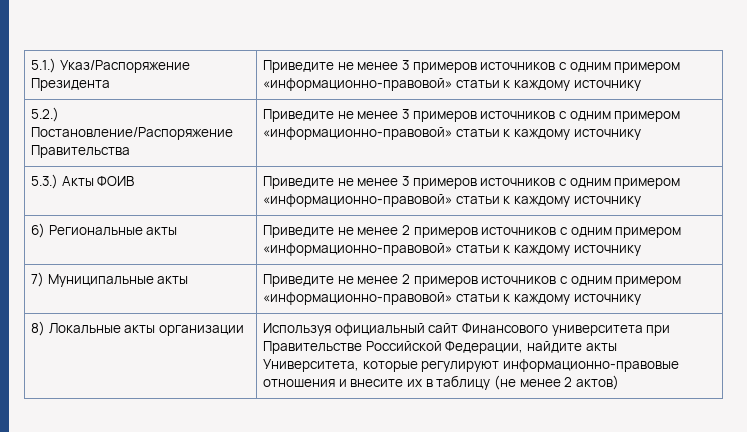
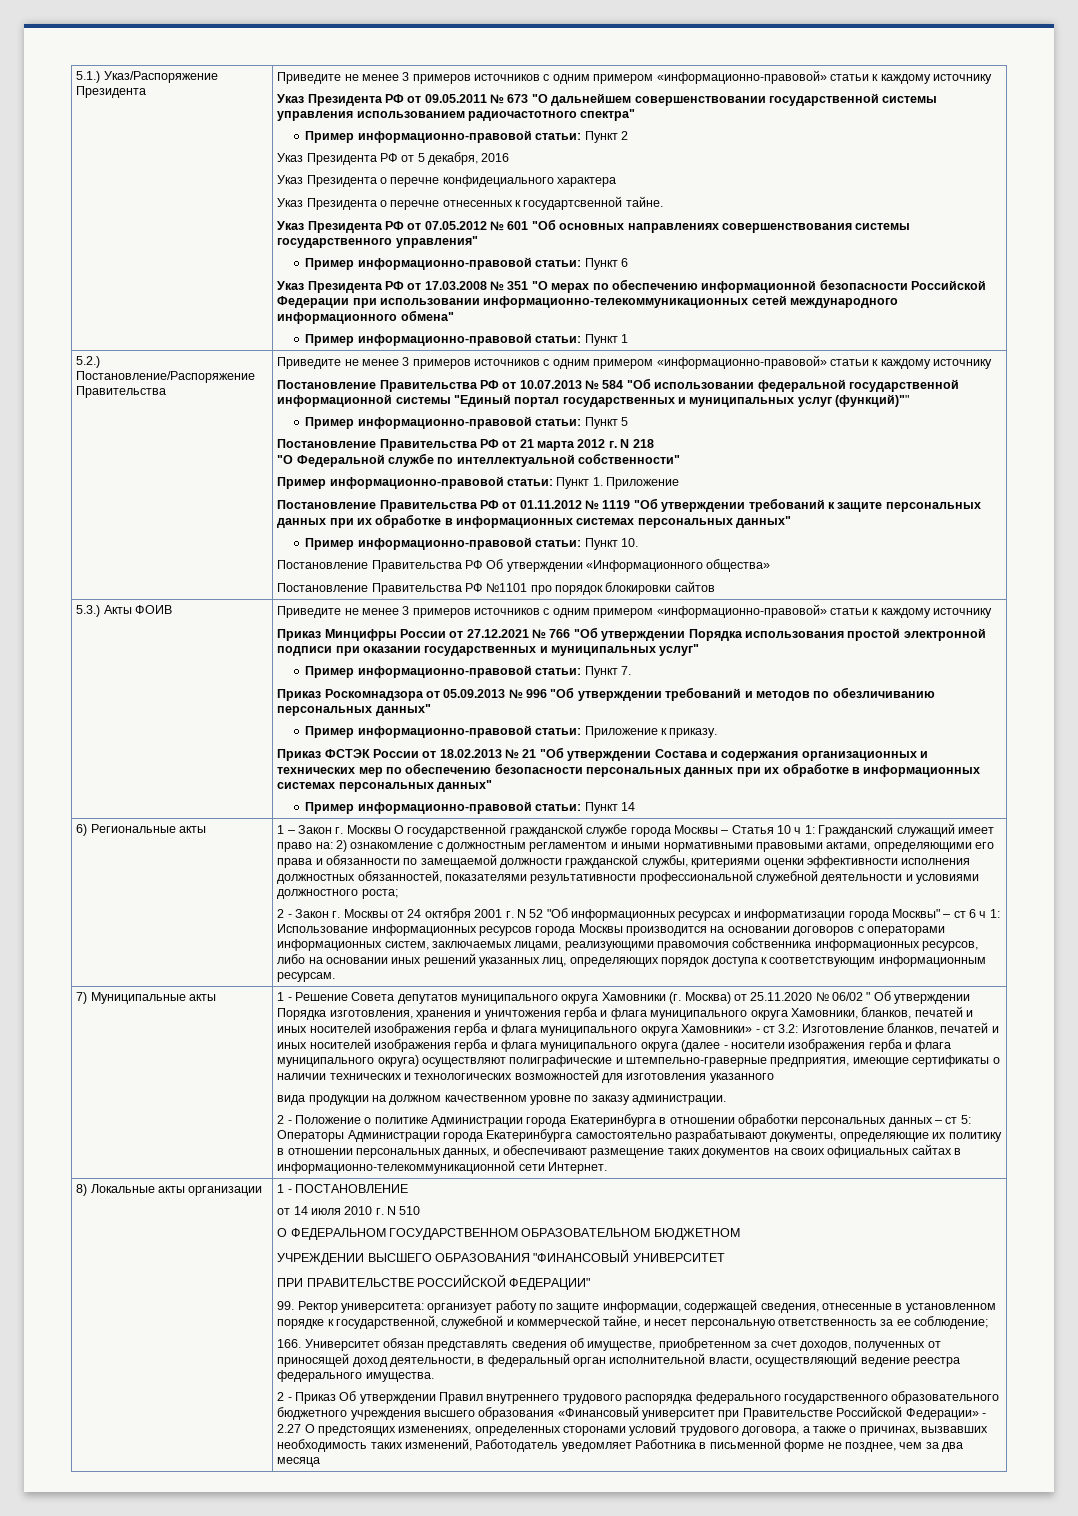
(641, 85) none -> [277,93,938,106] [277,109,636,121] [305,130,628,143] [277,152,510,165] [277,175,617,187] [277,196,663,210] [277,219,911,233] [277,236,478,248] [305,257,628,270] [277,279,987,293] [277,295,899,308] [277,310,454,324] [305,333,628,346] // Указ Президента РФ от 09.05.2011 № 673 "О дальнейшем совершенствовании государственной системы управления использованием радиочастотного спектра" // Пример информационно-правовой статьи: Пункт 2 // Указ Президента РФ от 5 декабря, 2016 // Указ Президента о перечне конфидециального характера // Указ Президента о перечне отнесенных к государтсвенной тайне. // Указ Президента РФ от 07.05.2012 № 601 "Об основных направлениях совершенствования системы государственного управления" // Пример информационно-правовой статьи: Пункт 6 // Указ Президента РФ от 17.03.2008 № 351 "О мерах по обеспечению информационной безопасности Российской Федерации при использовании информационно-телекоммуникационных сетей международного информационного обмена" // Пример информационно-правовой статьи: Пункт 1
(641, 134) none -> [277,378,959,392] [277,394,910,407] [305,416,628,429] [277,439,654,451] [277,453,681,467] [277,476,680,489] [277,498,981,512] [277,514,792,528] [305,537,638,550] [277,559,771,572] [277,581,715,595] // Постановление Правительства РФ от 10.07.2013 № 584 "Об использовании федеральной государственной информационной системы "Единый портал государственных и муниципальных услуг (функций)"" // Пример информационно-правовой статьи: Пункт 5 // Постановление Правительства РФ от 21 марта 2012 г. N 218 // "О Федеральной службе по интеллектуальной собственности" // Пример информационно-правовой статьи: Пункт 1. Приложение // Постановление Правительства РФ от 01.11.2012 № 1119 "Об утверждении требований к защите персональных данных при их обработке в информационных системах персональных данных" // Пример информационно-правовой статьи: Пункт 10. // Постановление Правительства РФ Об утверждении «Информационного общества» // Постановление Правительства РФ №1101 про порядок блокировки сайтов
[31,223,178,238] [263,225,682,238] [263,243,641,256] [31,272,189,287] [263,274,682,287] [263,292,641,305] [31,321,244,336] [263,323,671,336] [263,341,617,354] [263,359,679,372] [263,375,619,390] // 6) Региональные акты | Приведите не менее 2 примеров источников с одним примером «информационно-правовой» статьи к каждому источнику // 7) Муниципальные акты | Приведите не менее 2 примеров источников с одним примером «информационно-правовой» статьи к каждому источнику // 8) Локальные акты организации | Используя официальный сайт Финансового университета при Правительстве Российской Федерации, найдите акты Университета, которые регулируют информационно-правовые отношения и внесите их в таблицу (не менее 2 актов) -> [277,627,986,641] [277,644,700,656] [305,665,631,678] [277,687,935,701] [277,704,431,716] [305,725,718,738] [277,747,929,761] [277,763,981,777] [277,780,492,792] [305,801,635,814] [76,824,206,836] [277,823,994,837] [277,840,995,852] [277,854,971,868] [277,870,980,884] [277,889,398,899] [277,908,1000,921] [277,924,945,936] [277,938,979,951] [277,953,986,967] [277,972,336,982] [76,992,216,1004] [277,991,971,1004] [277,1006,974,1020] [277,1022,999,1036] [277,1038,952,1052] [277,1055,1000,1067] [277,1069,774,1083] [277,1095,727,1105] [277,1114,971,1127] [277,1129,1002,1142] [277,1144,962,1158] [277,1160,607,1174] [76,1184,263,1196] [277,1184,408,1193] [277,1206,421,1215] [277,1228,740,1240] [277,1249,725,1265] [277,1274,591,1290] [277,1299,996,1313] [277,1315,989,1329] [277,1338,941,1351] [277,1353,960,1367] [277,1370,434,1382] [277,1391,1000,1404] [277,1406,986,1420] [277,1422,989,1436] [277,1438,964,1452] [277,1457,321,1467] // Приказ Минцифры России от 27.12.2021 № 766 "Об утверждении Порядка использования простой электронной подписи при оказании государственных и муниципальных услуг" // Пример информационно-правовой статьи: Пункт 7. // Приказ Роскомнадзора от 05.09.2013 № 996 "Об утверждении требований и методов по обезличиванию персональных данных" // Пример информационно-правовой статьи: Приложение к приказу. // Приказ ФСТЭК России от 18.02.2013 № 21 "Об утверждении Состава и содержания организационных и технических мер по обеспечению безопасности персональных данных при их обработке в информационных системах персональных данных" // Пример информационно-правовой статьи: Пункт 14 // 6) Региональные акты | 1 – Закон г. Москвы О государственной гражданской службе города Москвы – Статья 10 ч 1: Гражданский служащий имеет право на: 2) ознакомление с должностным регламентом и иными нормативными правовыми актами, определяющими его права и обязанности по замещаемой должности гражданской службы, критериями оценки эффективности исполнения должностных обязанностей, показателями результативности профессиональной служебной деятельности и условиями должностного роста; // 2 - Закон г. Москвы от 24 октября 2001 г. N 52 "Об информационных ресурсах и информатизации города Москвы" – ст 6 ч 1: Использование информационных ресурсов города Москвы производится на основании договоров с операторами информационных систем, заключаемых лицами, реализующими правомочия собственника информационных ресурсов, либо на основании иных решений указанных лиц, определяющих порядок доступа к соответствующим информационным ресурсам. // 7) Муниципальные акты | 1 - Решение Совета депутатов муниципального округа Хамовники (г. Москва) от 25.11.2020 № 06/02 " Об утверждении Порядка изготовления, хранения и уничтожения герба и флага муниципального округа Хамовники, бланков, печатей и иных носителей изображения герба и флага муниципального округа Хамовники» - ст 3.2: Изготовление бланков, печатей и иных носителей изображения герба и флага муниципального округа (далее - носители изображения герба и флага муниципального округа) осуществляют полиграфические и штемпельно-граверные предприятия, имеющие сертификаты о наличии технических и технологических возможностей для изготовления указанного // вида продукции на должном качественном уровне по заказу администрации. // 2 - Положение о политике Администрации города Екатеринбурга в отношении обработки персональных данных – ст 5: Операторы Администрации города Екатеринбурга самостоятельно разрабатывают документы, определяющие их политику в отношении персональных данных, и обеспечивают размещение таких документов на своих официальных сайтах в информационно-телекоммуникационной сети Интернет. // 8) Локальные акты организации | 1 - ПОСТАНОВЛЕНИЕ // от 14 июля 2010 г. N 510 // О ФЕДЕРАЛЬНОМ ГОСУДАРСТВЕННОМ ОБРАЗОВАТЕЛЬНОМ БЮДЖЕТНОМ // УЧРЕЖДЕНИИ ВЫСШЕГО ОБРАЗОВАНИЯ "ФИНАНСОВЫЙ УНИВЕРСИТЕТ // ПРИ ПРАВИТЕЛЬСТВЕ РОССИЙСКОЙ ФЕДЕРАЦИИ" // 99. Ректор университета: организует работу по защите информации, содержащей сведения, отнесенные в установленном порядке к государственной, служебной и коммерческой тайне, и несет персональную ответственность за ее соблюдение; // 166. Университет обязан представлять сведения об имуществе, приобретенном за счет доходов, полученных от приносящей доход деятельности, в федеральный орган исполнительной власти, осуществляющий ведение реестра федерального имущества. // 2 - Приказ Об утверждении Правил внутреннего трудового распорядка федерального государственного образовательного бюджетного учреждения высшего образования «Финансовый университет при Правительстве Российской Федерации» - 2.27 О предстоящих изменениях, определенных сторонами условий трудового договора, а также о причинах, вызвавших необходимость таких изменений, Работодатель уведомляет Работника в письменной форме не позднее, чем за два месяца

